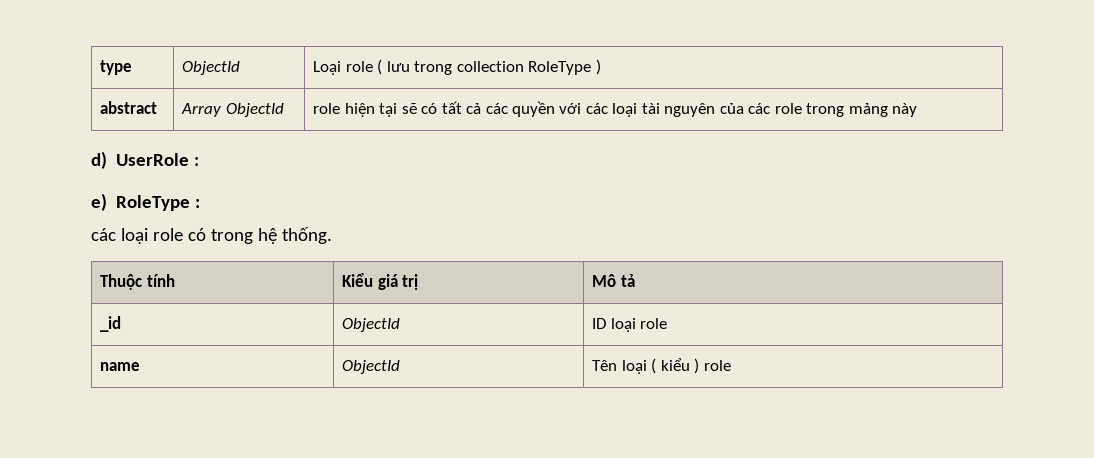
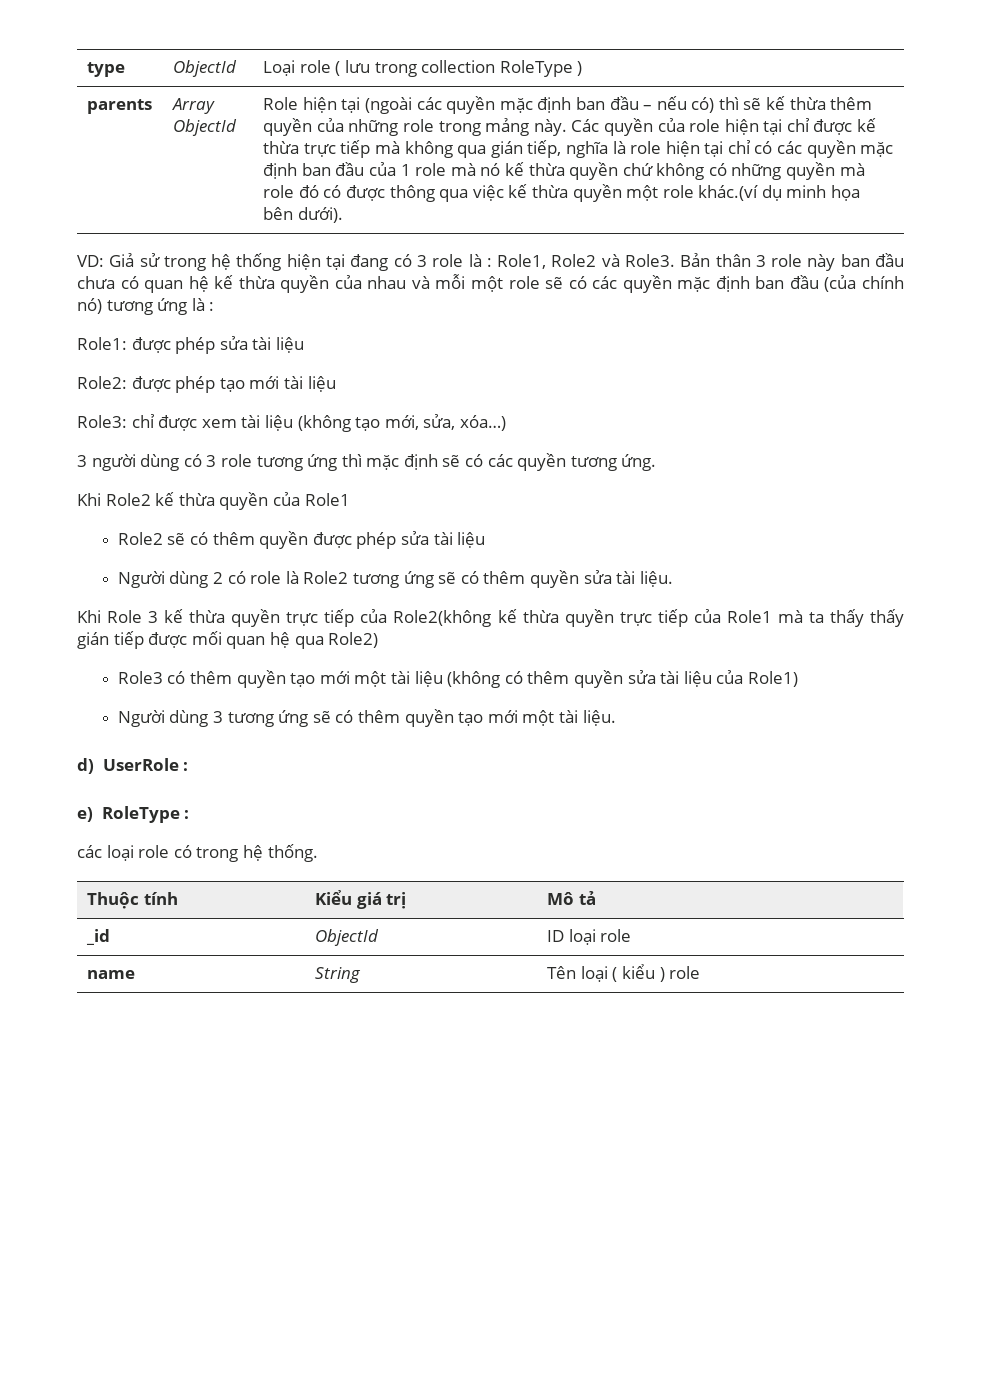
[100,101,158,114] abstract -> [87,99,153,114] parents
[313,101,917,117] role hiện tại sẽ có tất cả các quyền với các loại tài nguyên của các role trong mảng này -> [263,96,873,114] [263,118,877,136] [263,140,894,158] [263,162,865,180] [263,184,861,202] [263,207,343,223] [77,253,904,271] [77,274,904,293] [77,298,215,315] [77,336,304,354] [77,376,336,393] [77,414,506,432] [77,453,657,471] [77,492,350,510] [117,531,486,549] [117,570,673,588] [77,609,904,627] [77,631,379,649] [117,670,798,688] [117,709,616,727] Role hiện tại (ngoài các quyền mặc định ban đầu – nếu có) thì sẽ kế thừa thêm quyền của những role trong mảng này. Các quyền của role hiện tại chỉ được kế thừa trực tiếp mà không qua gián tiếp, nghĩa là role hiện tại chỉ có các quyền mặc định ban đầu của 1 role mà nó kế thừa quyền chứ không có những quyền mà role đó có được thông qua việc kế thừa quyền một role khác.(ví dụ minh họa bên dưới). // VD: Giả sử trong hệ thống hiện tại đang có 3 role là : Role1, Role2 và Role3. Bản thân 3 role này ban đầu chưa có quan hệ kế thừa quyền của nhau và mỗi một role sẽ có các quyền mặc định ban đầu (của chính nó) tương ứng là : // Role1: được phép sửa tài liệu // Role2: được phép tạo mới tài liệu // Role3: chỉ được xem tài liệu (không tạo mới, sửa, xóa…) // 3 người dùng có 3 role tương ứng thì mặc định sẽ có các quyền tương ứng. // Khi Role2 kế thừa quyền của Role1 // Role2 sẽ có thêm quyền được phép sửa tài liệu // Người dùng 2 có role là Role2 tương ứng sẽ có thêm quyền sửa tài liệu. // Khi Role 3 kế thừa quyền trực tiếp của Role2(không kế thừa quyền trực tiếp của Role1 mà ta thấy thấy gián tiếp được mối quan hệ qua Role2) // Role3 có thêm quyền tạo mới một tài liệu (không có thêm quyền sửa tài liệu của Role1) // Người dùng 3 tương ứng sẽ có thêm quyền tạo mới một tài liệu.
[342,360,401,374] ObjectId -> [315,967,362,983] String

